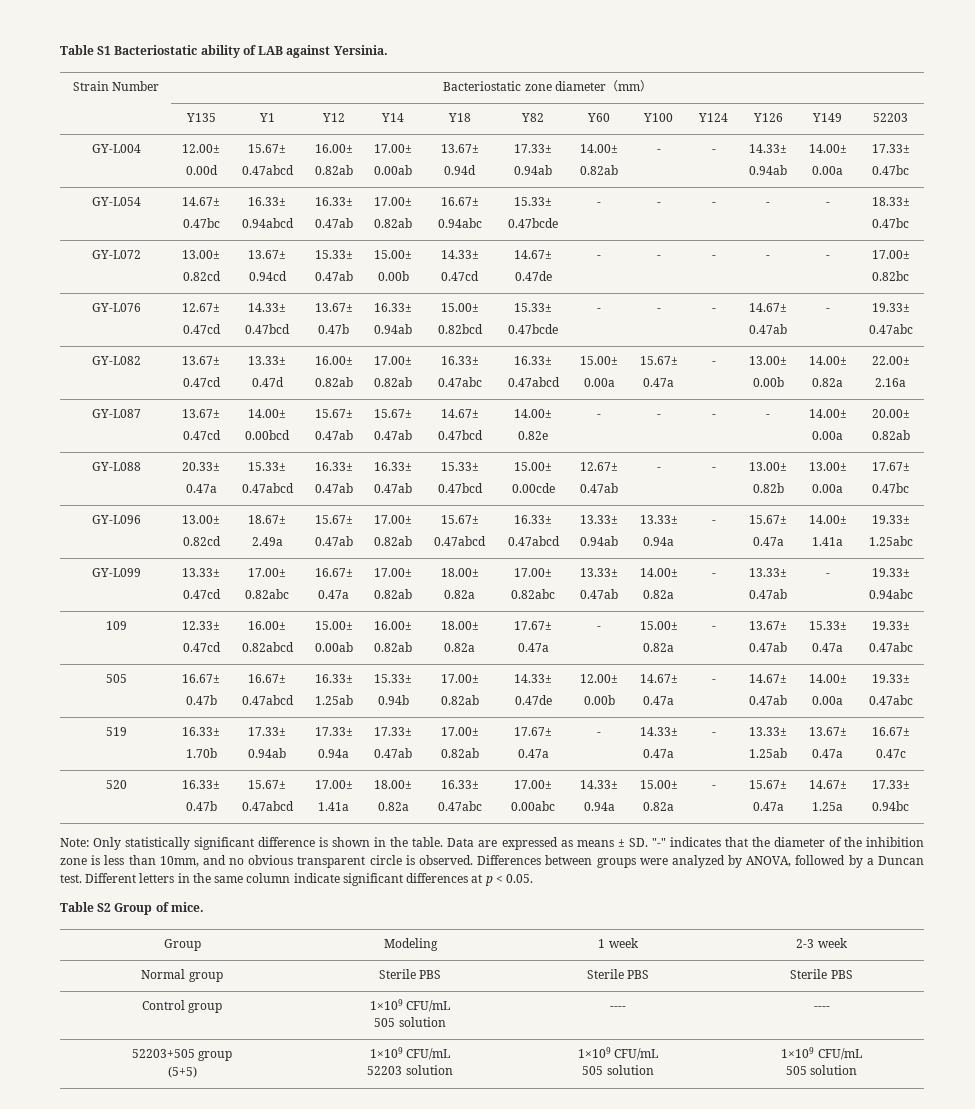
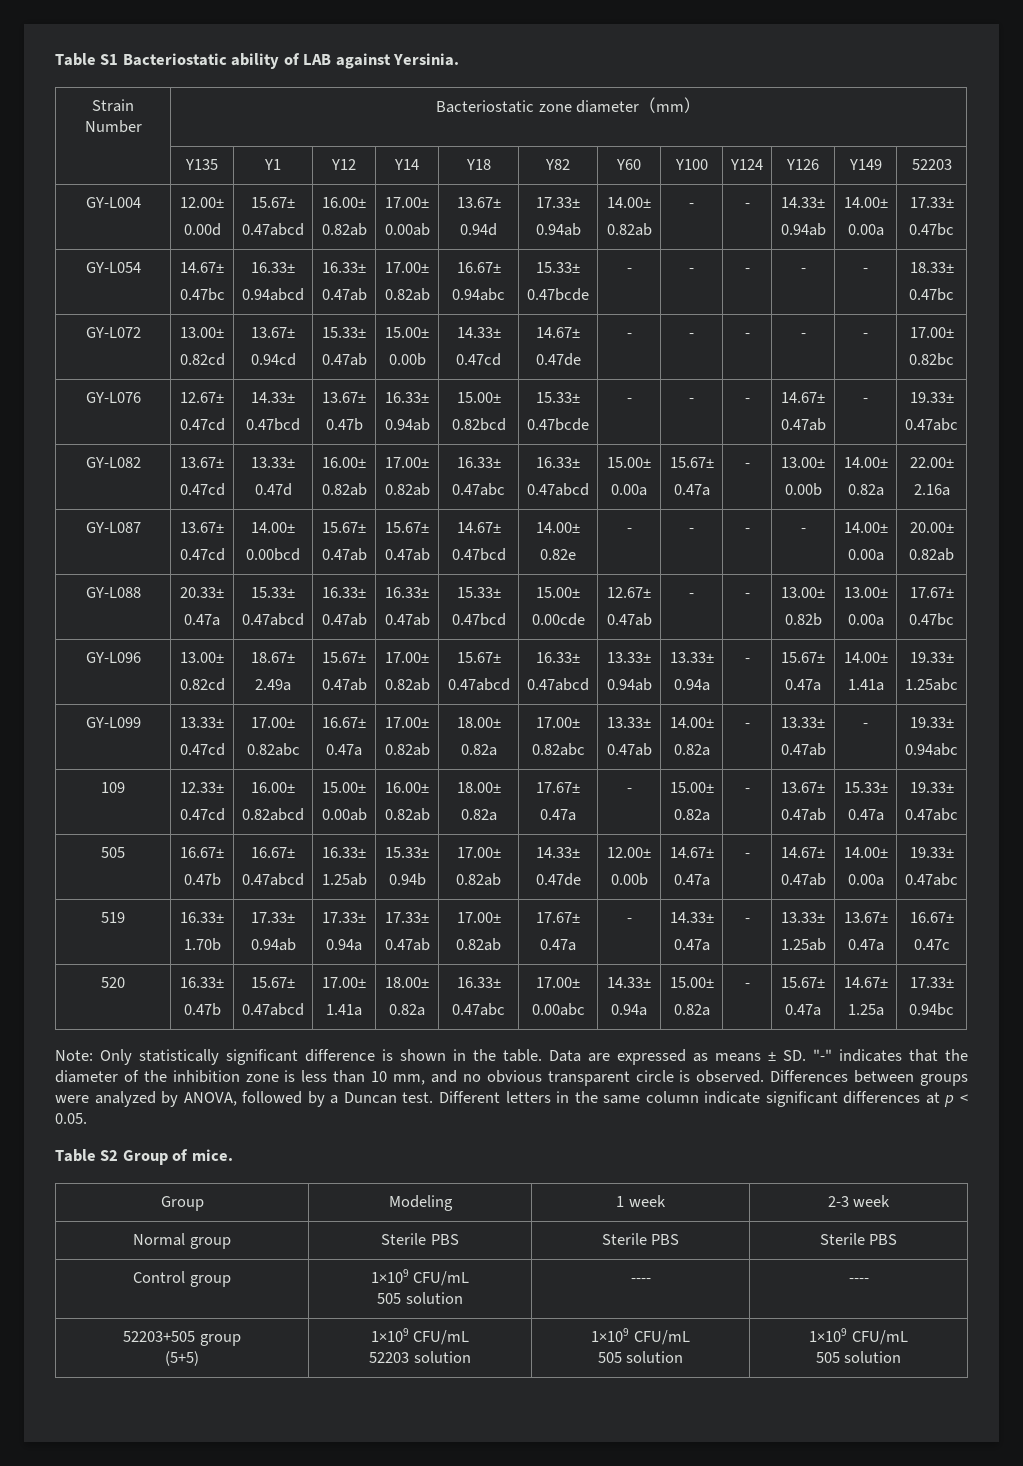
[159,856,199,867] 10mm, -> [371,1071,426,1085] 10 mm,

